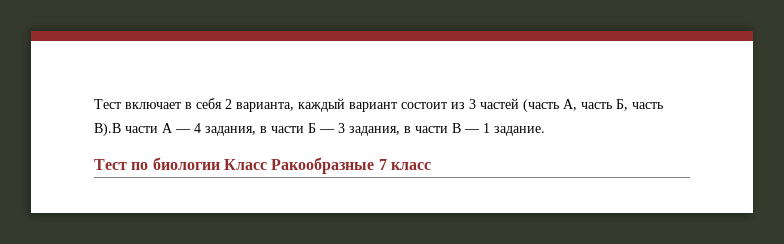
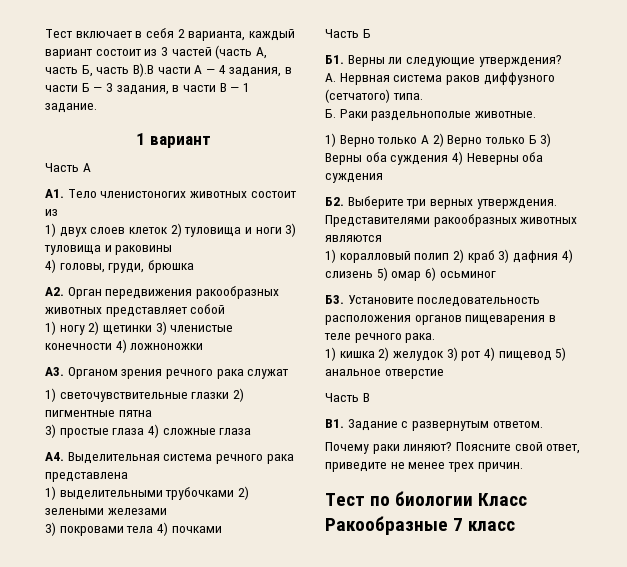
(545, 131) none -> [136,133,211,148] [45,163,91,172] [45,189,296,198] [45,209,58,216] [45,223,297,237] [44,245,173,255] [45,259,194,273] [45,286,279,299] [45,304,226,317] [45,321,234,335] [45,339,204,353] [45,367,289,379] [45,388,244,402] [45,410,152,417] [45,424,252,438] [45,452,294,464] [45,472,128,482] [45,486,249,500] [45,508,167,515] [45,522,222,536] [325,29,371,38] [325,55,562,67] [325,72,555,85] [325,89,423,103] [325,109,536,121] [325,133,552,147] [325,151,544,165] [325,173,383,183] [325,196,557,209] [325,214,578,227] [325,235,382,242] [325,249,573,263] [325,267,496,281] [325,295,541,307] [325,315,556,325] [324,333,436,343] [325,347,567,361] [325,369,444,379] [325,393,370,402] [325,419,543,431] [325,442,581,454] [325,462,523,472] // 1 вариант // Часть А // A1. Тело членистоногих животных состоит из // 1) двух слоев клеток 2) туловища и ноги 3) туловища и раковины // 4) головы, груди, брюшка // А2. Орган передвижения ракообразных животных представляет собой // 1) ногу 2) щетинки 3) членистые конечности 4) ложноножки // А3. Органом зрения речного рака служат // 1) светочувствительные глазки 2) пигментные пятна // 3) простые глаза 4) сложные глаза // А4. Выделительная система речного рака представлена // 1) выделительными трубочками 2) зелеными железами // 3) покровами тела 4) почками // Часть Б // Б1. Верны ли следующие утверждения? // А. Нервная система раков диффузного (сетчатого) типа. // Б. Раки раздельнополые животные. // 1) Верно только А 2) Верно только Б 3) Верны оба суждения 4) Неверны оба суждения // Б2. Выберите три верных утверждения. Представителями ракообразных животных являются // 1) коралловый полип 2) краб 3) дафния 4) слизень 5) омар 6) осьминог // Б3. Установите последовательность расположения органов пищеварения в теле речного рака. // 1) кишка 2) желудок 3) рот 4) пищевод 5) анальное отверстие // Часть В // B1. Задание с развернутым ответом. // Почему раки линяют? Поясните свой ответ, приведите не менее трех причин.

